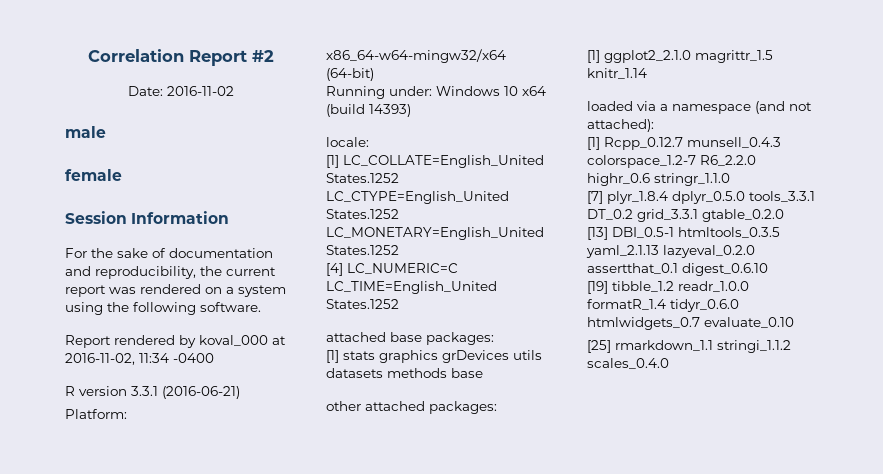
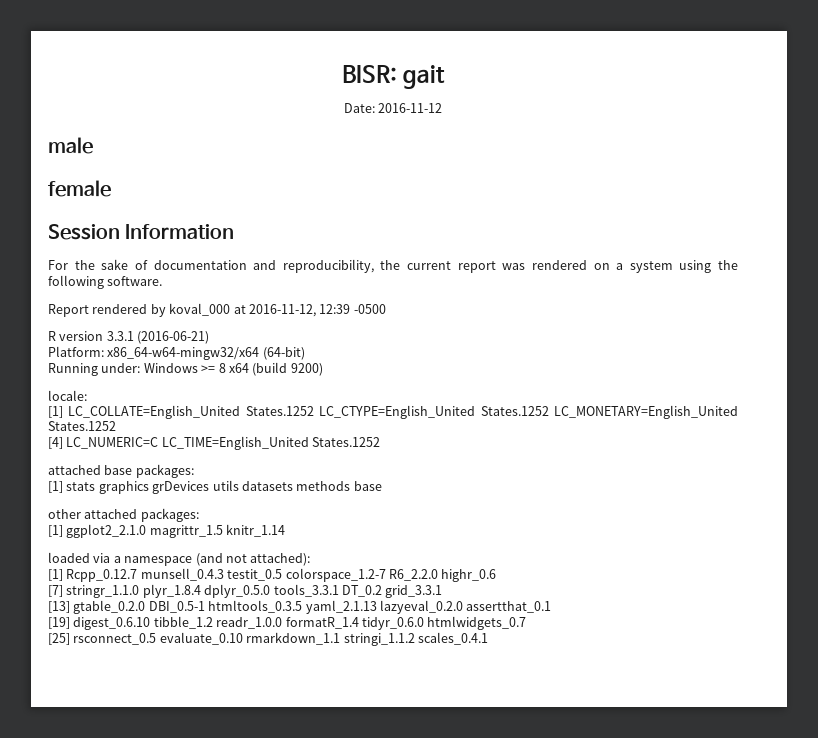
[87,49,274,66] Correlation Report #2 -> [341,65,446,89] BISR: gait
[166,86,234,96] 2016-11-02 -> [378,103,443,113] 2016-11-12
[65,353,214,365] 2016-11-02, 11:34 -0400 -> [248,304,386,317] 2016-11-12, 12:39 -0500
[504,86,518,96] 10 -> [201,363,226,373] >= 8
[369,104,411,117] 14393) -> [290,363,323,376] 9200)
(781, 142) none -> [227,569,283,581] testit_0.5
[654,173,730,186] stringr_1.1.0 -> (497, 575) none
(603, 197) none -> [66,585,140,598] stringr_1.1.0
[702,209,784,222] gtable_0.2.0 -> (443, 591) none
(608, 233) none -> [73,600,146,614] gtable_0.2.0
[682,263,768,276] digest_0.6.10 -> (552, 607) none
(608, 287) none -> [73,617,151,630] digest_0.6.10
[704,317,794,328] evaluate_0.10 -> (527, 623) none
(611, 346) none -> [73,632,243,645] rsconnect_0.5 evaluate_0.10
[587,358,669,369] scales_0.4.0 -> [417,632,488,645] scales_0.4.1

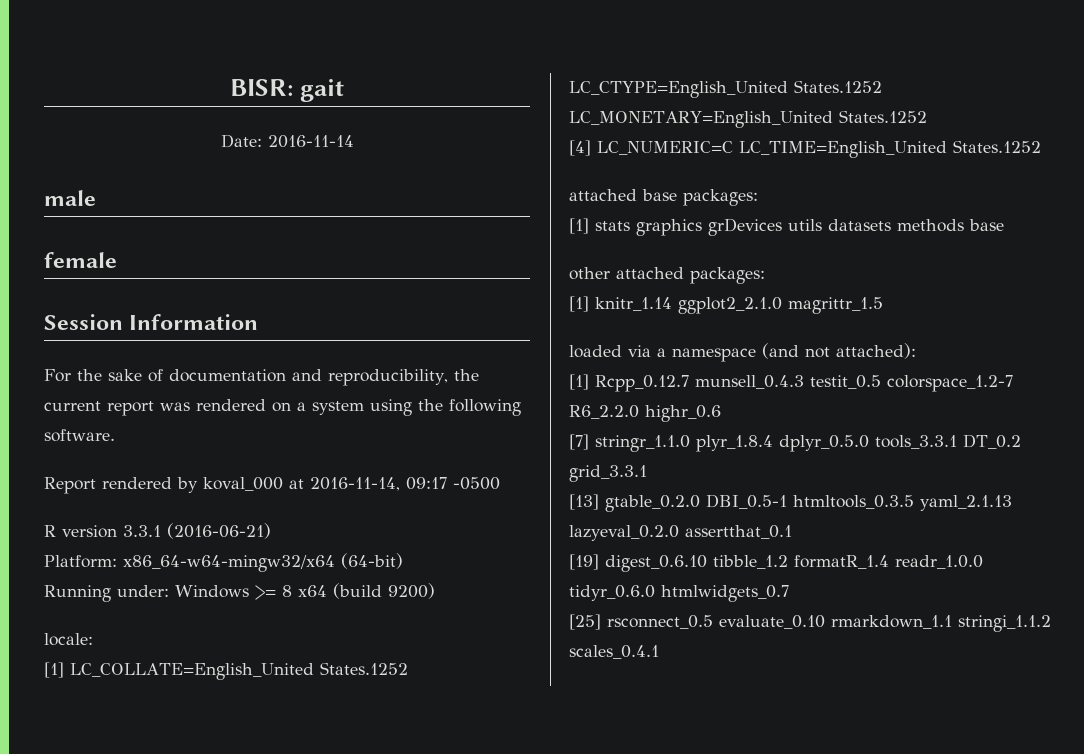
[378,103,443,113] 2016-11-12 -> [267,135,354,148] 2016-11-14
[248,304,351,317] 2016-11-12, 12:39 -> [310,477,447,491] 2016-11-14, 09:17
(63, 531) none -> [595,297,672,311] knitr_1.14
[226,524,286,537] knitr_1.14 -> (883, 305) none
[216,617,359,629] readr_1.0.0 formatR_1.4 -> [794,555,983,569] formatR_1.4 readr_1.0.0

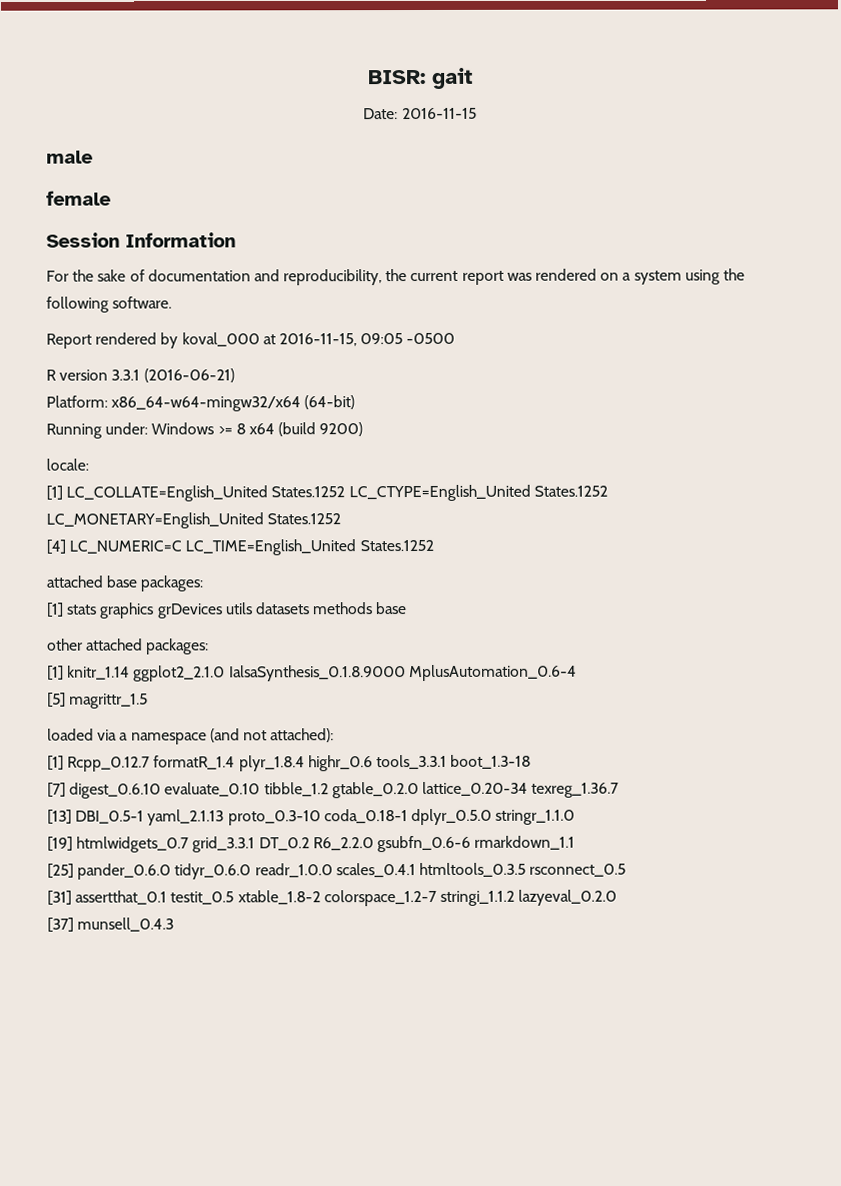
[267,135,354,148] 2016-11-14 -> [401,107,477,120] 2016-11-15
[310,477,447,491] 2016-11-14, 09:17 -> [278,333,404,347] 2016-11-15, 09:05
(782, 305) none -> [228,664,577,682] [47,692,66,708] IalsaSynthesis_0.1.8.9000 MplusAutomation_0.6-4 // [5]
[695,375,1013,392] [569,405,639,419] munsell_0.4.3 testit_0.5 colorspace_1.2-7 R6_2.2.0 -> [153,755,305,772] formatR_1.4 plyr_1.8.4
(721, 413) none -> [375,754,532,770] tools_3.3.1 boot_1.3-18
[595,434,1021,452] [569,465,647,482] [569,494,1012,512] [569,525,792,541] [569,554,983,572] [569,585,789,602] [569,614,1051,632] [569,645,659,659] stringr_1.1.0 plyr_1.8.4 dplyr_0.5.0 tools_3.3.1 DT_0.2 grid_3.3.1 // [13] gtable_0.2.0 DBI_0.5-1 htmltools_0.3.5 yaml_2.1.13 lazyeval_0.2.0 assertthat_0.1 // [19] digest_0.6.10 tibble_1.2 formatR_1.4 readr_1.0.0 tidyr_0.6.0 htmlwidgets_0.7 // [25] rsconnect_0.5 evaluate_0.10 rmarkdown_1.1 stringi_1.1.2 scales_0.4.1 -> [69,781,620,799] [47,808,576,826] [47,835,576,853] [47,862,627,880] [47,889,618,907] [47,917,175,933] digest_0.6.10 evaluate_0.10 tibble_1.2 gtable_0.2.0 lattice_0.20-34 texreg_1.36.7 // [13] DBI_0.5-1 yaml_2.1.13 proto_0.3-10 coda_0.18-1 dplyr_0.5.0 stringr_1.1.0 // [19] htmlwidgets_0.7 grid_3.3.1 DT_0.2 R6_2.2.0 gsubfn_0.6-6 rmarkdown_1.1 // [25] pander_0.6.0 tidyr_0.6.0 readr_1.0.0 scales_0.4.1 htmltools_0.3.5 rsconnect_0.5 // [31] assertthat_0.1 testit_0.5 xtable_1.8-2 colorspace_1.2-7 stringi_1.1.2 lazyeval_0.2.0 // [37] munsell_0.4.3

